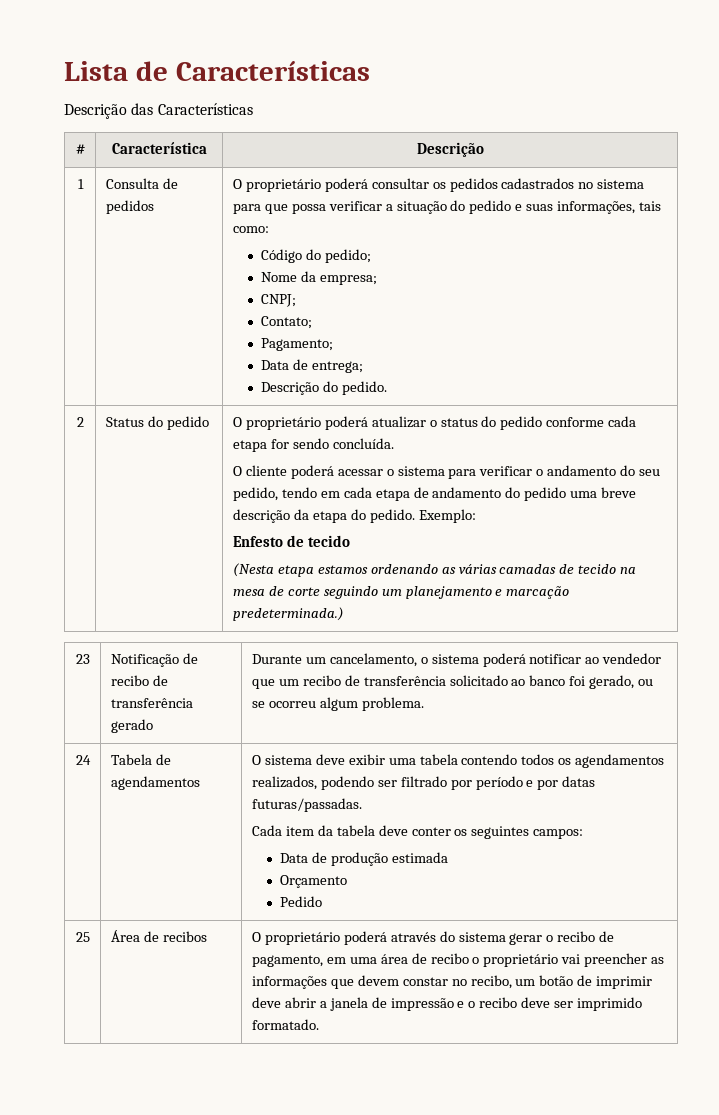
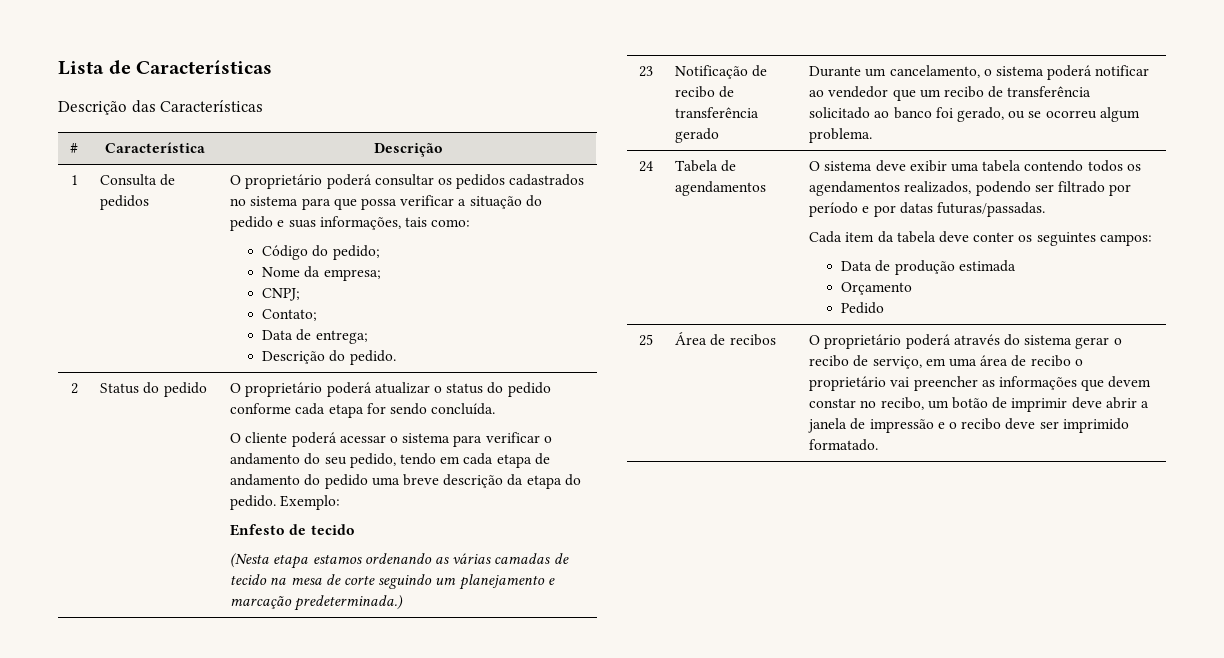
[261,338,334,351] // Pagamento; -> (318, 315) none
[251,955,323,967] pagamento, -> [872,356,922,369] serviço,

